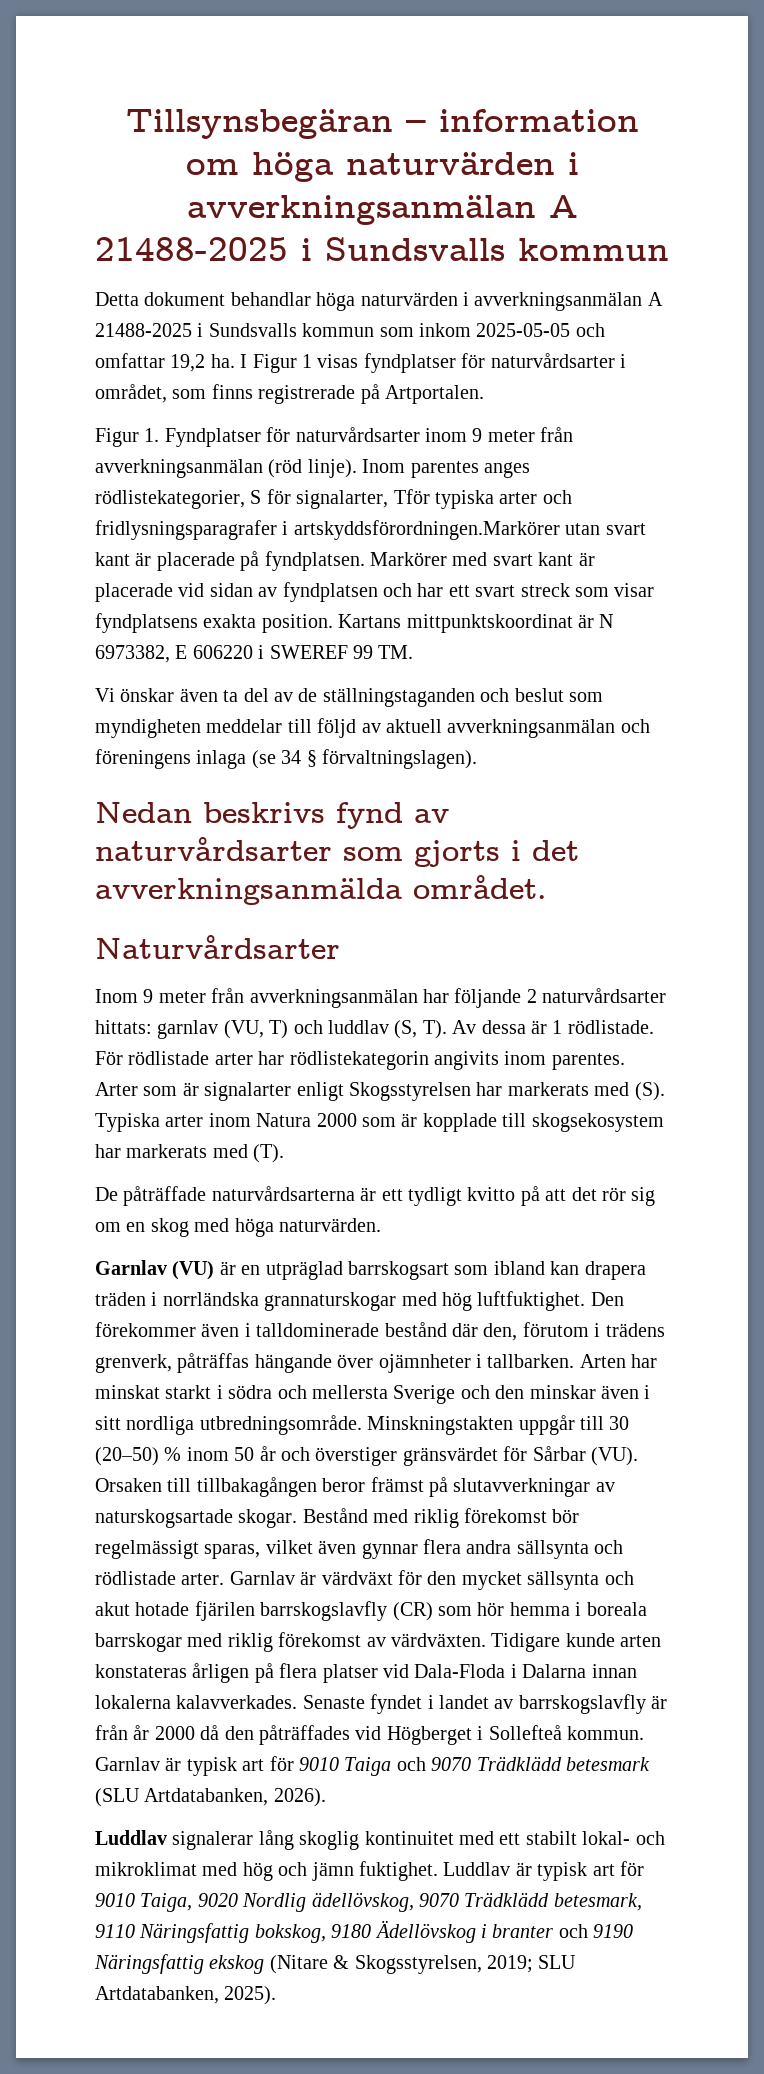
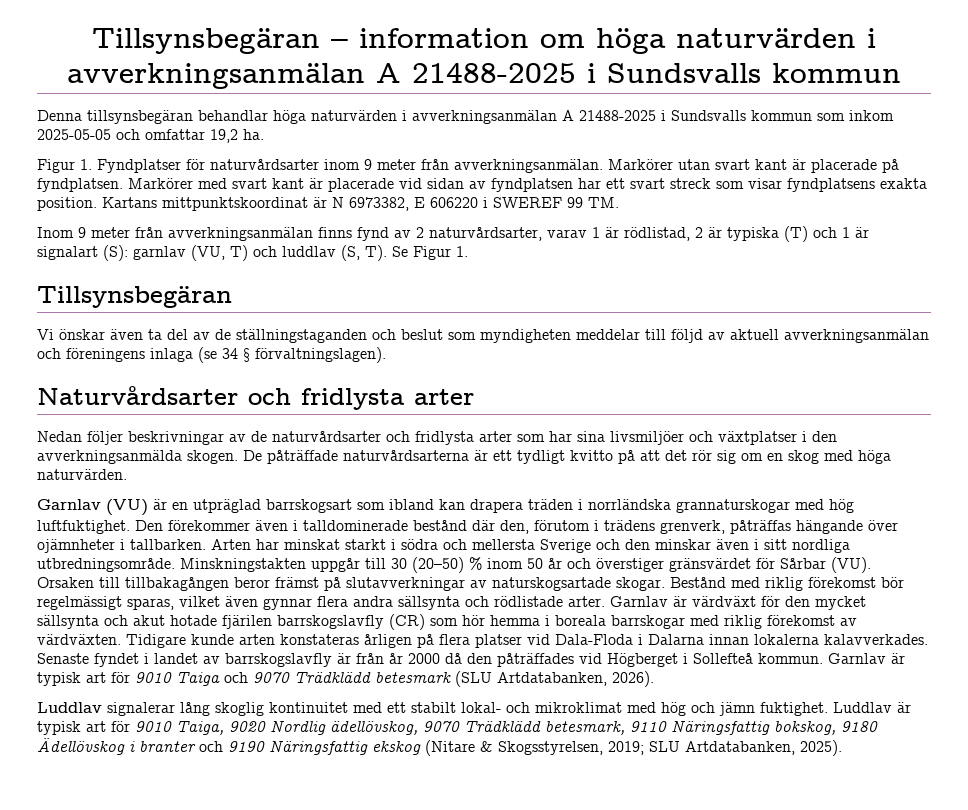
[95,292,226,306] Detta dokument -> [37,110,193,124] Denna tillsynsbegäran
[240,353,626,373] [95,384,484,404] I Figur 1 visas fyndplatser för naturvårdsarter i området, som finns registrerade på Artportalen. -> (264, 134) none
[95,459,530,478] [95,489,572,509] [95,520,560,540] avverkningsanmälan (röd linje). Inom parentes anges rödlistekategorier, S för signalarter, Tför typiska arter och fridlysningsparagrafer i artskyddsförordningen.Markörer -> [454,159,673,173] avverkningsanmälan. Markörer
[383,583,412,597] och -> (573, 185) none
(414, 652) none -> [37,226,869,242] [37,245,468,261] [37,286,232,308] // Inom 9 meter från avverkningsanmälan finns fynd av 2 naturvårdsarter, varav 1 är rödlistad, 2 är typiska (T) och 1 är signalart (S): garnlav (VU, T) och luddlav (S, T). Se Figur 1. // Tillsynsbegäran
[95,802,449,829] [95,837,579,867] [95,875,547,905] [95,935,340,959] [95,988,667,1008] [95,1020,654,1039] [95,1051,625,1070] [95,1082,665,1101] [95,1113,664,1132] [95,1144,285,1163] Nedan beskrivs fynd av naturvårdsarter som gjorts i det avverkningsanmälda området. // Naturvårdsarter // Inom 9 meter från avverkningsanmälan har följande 2 naturvårdsarter hittats: garnlav (VU, T) och luddlav (S, T). Av dessa är 1 rödlistade. För rödlistade arter har rödlistekategorin angivits inom parentes. Arter som är signalarter enligt Skogsstyrelsen har markerats med (S). Typiska arter inom Natura 2000 som är kopplade till skogsekosystem har markerats med (T). // -> [37,386,474,410] [37,431,837,445] [37,450,238,464] Naturvårdsarter och fridlysta arter // Nedan följer beskrivningar av de naturvårdsarter och fridlysta arter som har sina livsmiljöer och växtplatser i den avverkningsanmälda skogen.

